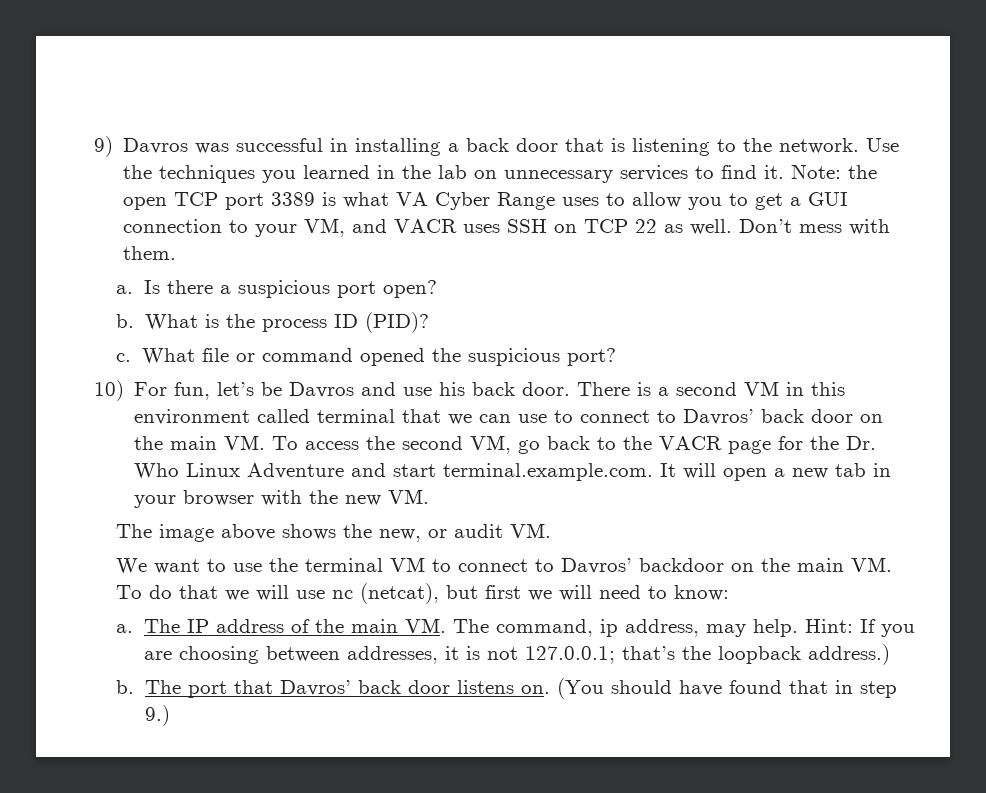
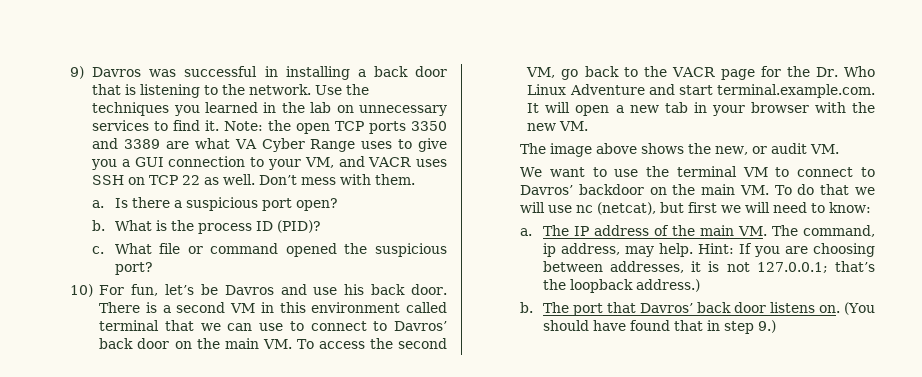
[224,192,336,210] port 3389 is -> [369,121,448,134] [92,138,189,149] ports 3350 and 3389 are
[631,192,783,210] allow you to get -> [418,138,448,152] [91,159,118,170] give you

